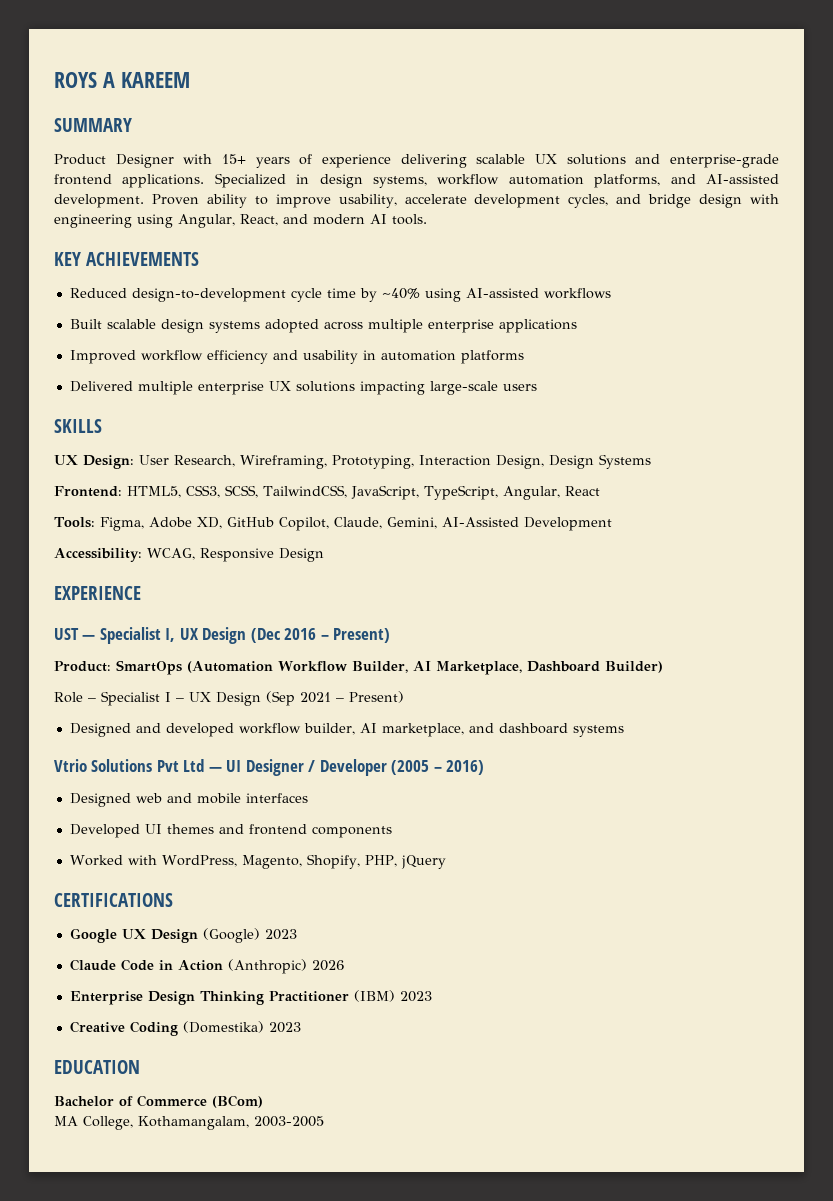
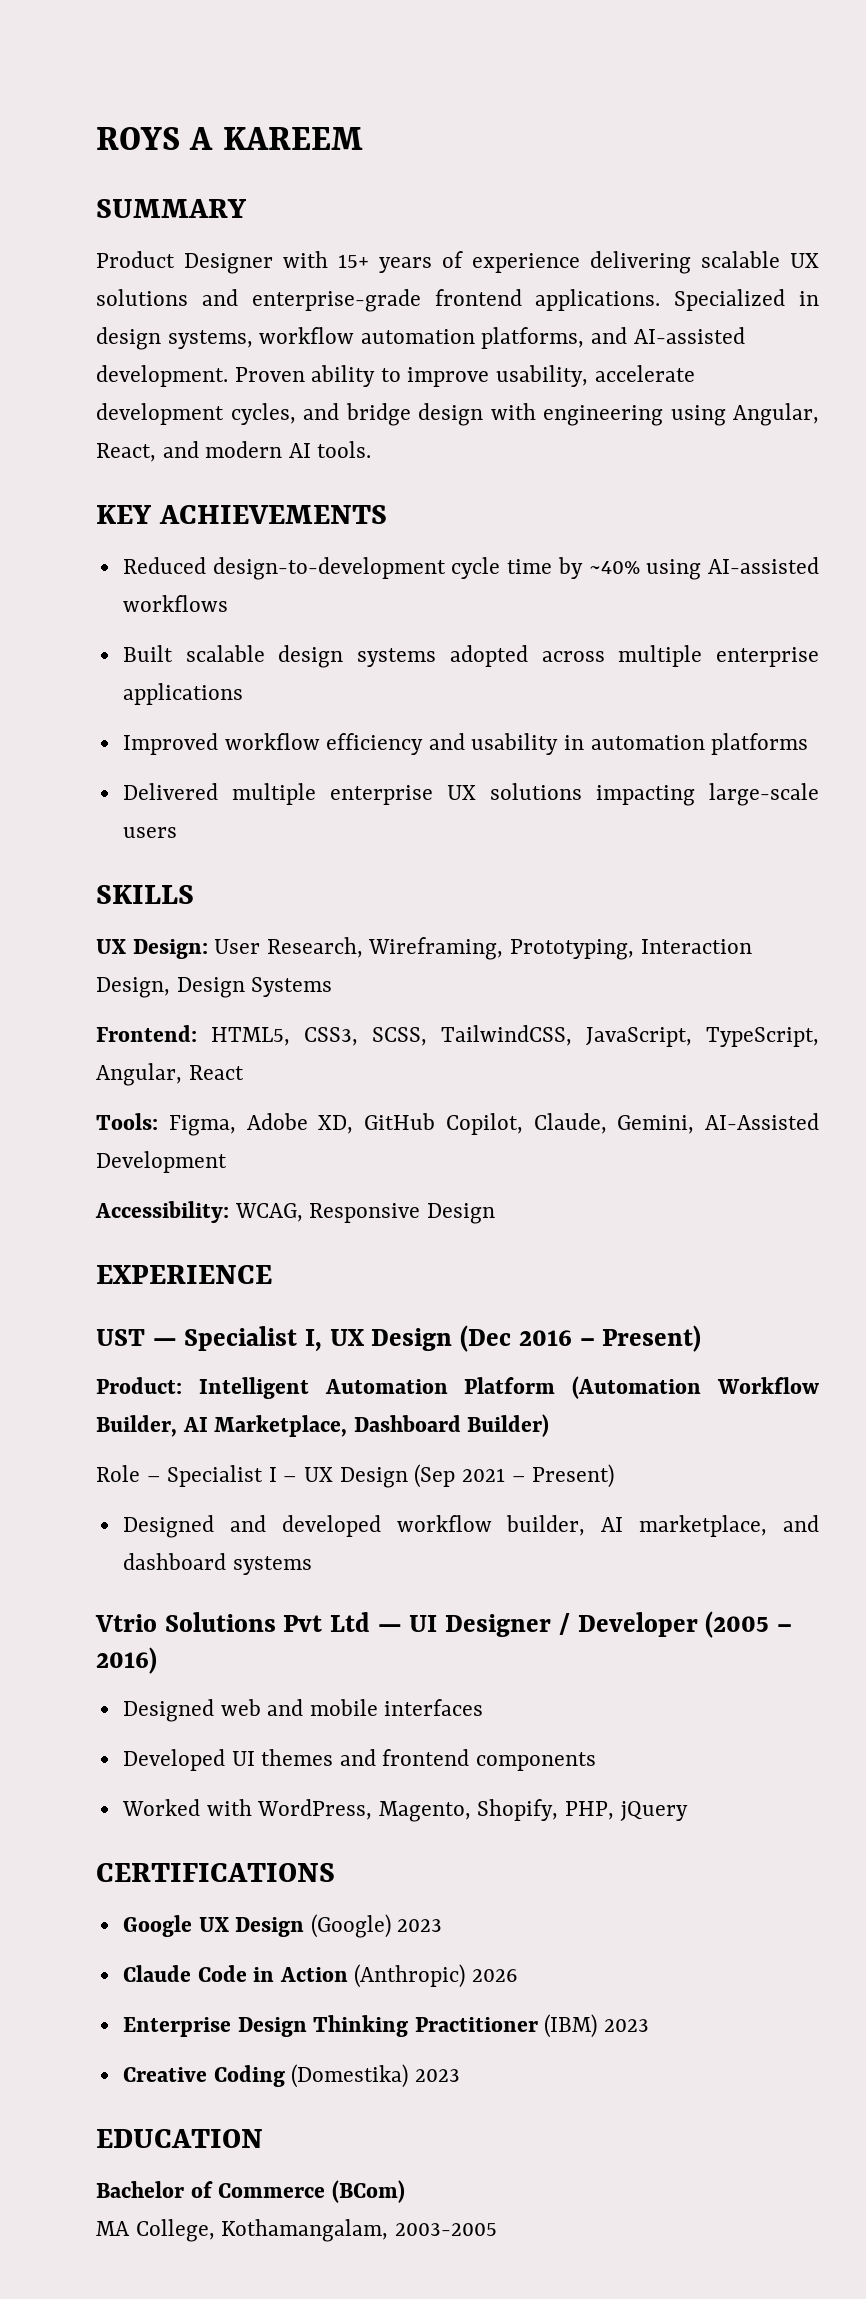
[116,660,182,675] SmartOps -> [198,1377,556,1399] Intelligent Automation Platform

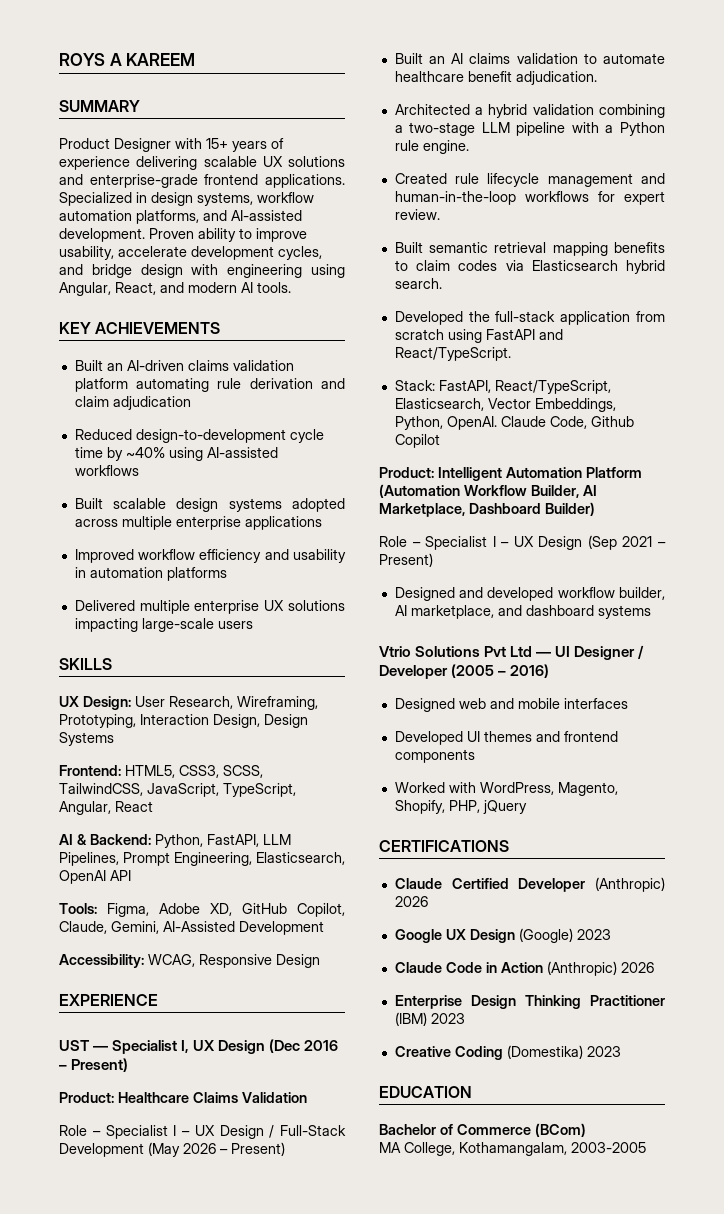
(387, 514) none -> [74,360,294,371] [74,378,345,392] [74,396,191,410] // Built an AI-driven claims validation platform automating rule derivation and claim adjudication
(244, 1072) none -> [59,834,291,848] [59,852,345,866] [59,870,131,884] // AI & Backend: Python, FastAPI, LLM Pipelines, Prompt Engineering, Elasticsearch, OpenAI API
(702, 1338) none -> [59,1092,307,1103] [59,1125,346,1139] [59,1142,285,1157] [394,53,665,64] [394,71,597,85] [394,104,665,118] [394,122,665,136] [394,140,469,154] [394,173,665,187] [394,191,665,205] [394,209,440,220] [394,242,665,256] [394,260,665,274] [394,278,442,289] [394,311,665,325] [394,329,563,343] [394,347,511,361] [394,380,611,394] [394,398,616,412] [394,416,634,430] [394,434,440,448] // Product: Healthcare Claims Validation // Role – Specialist I – UX Design / Full-Stack Development (May 2026 – Present) // Built an AI claims validation to automate healthcare benefit adjudication. // Architected a hybrid validation combining a two-stage LLM pipeline with a Python rule engine. // Created rule lifecycle management and human-in-the-loop workflows for expert review. // Built semantic retrieval mapping benefits to claim codes via Elasticsearch hybrid search. // Developed the full-stack application from scratch using FastAPI and React/TypeScript. // Stack: FastAPI, React/TypeScript, Elasticsearch, Vector Embeddings, Python, OpenAI. Claude Code, Github Copilot
(335, 1872) none -> [394,877,665,892] [394,896,428,907] // Claude Certified Developer (Anthropic) 2026

